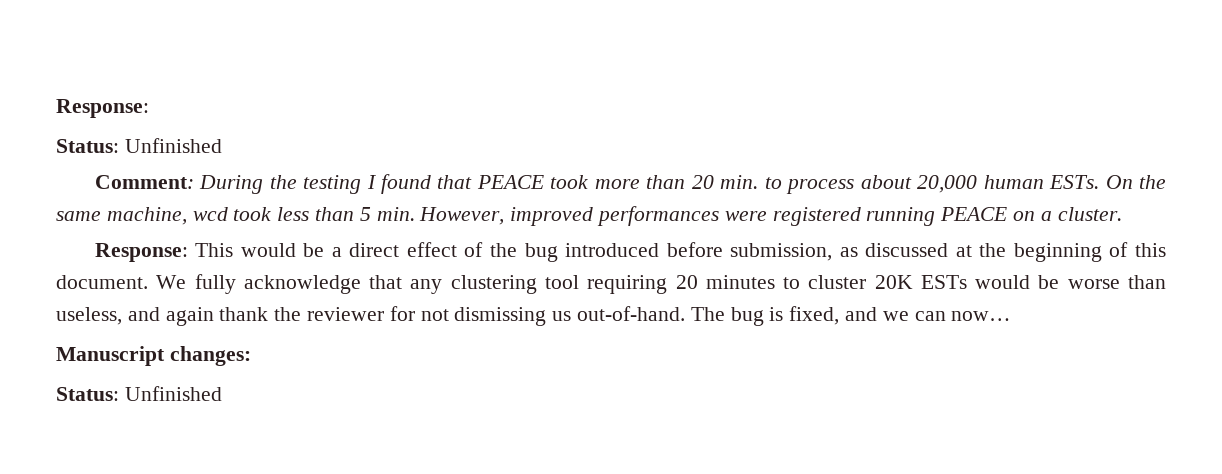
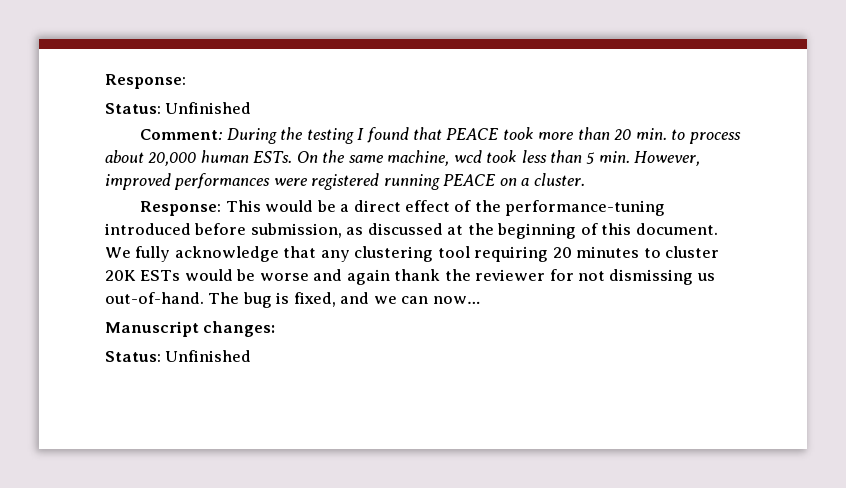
[524,243,558,262] bug -> [505,200,666,216] performance-tuning
[1128,275,1167,289] [56,307,122,325] than useless, -> (309, 277) none

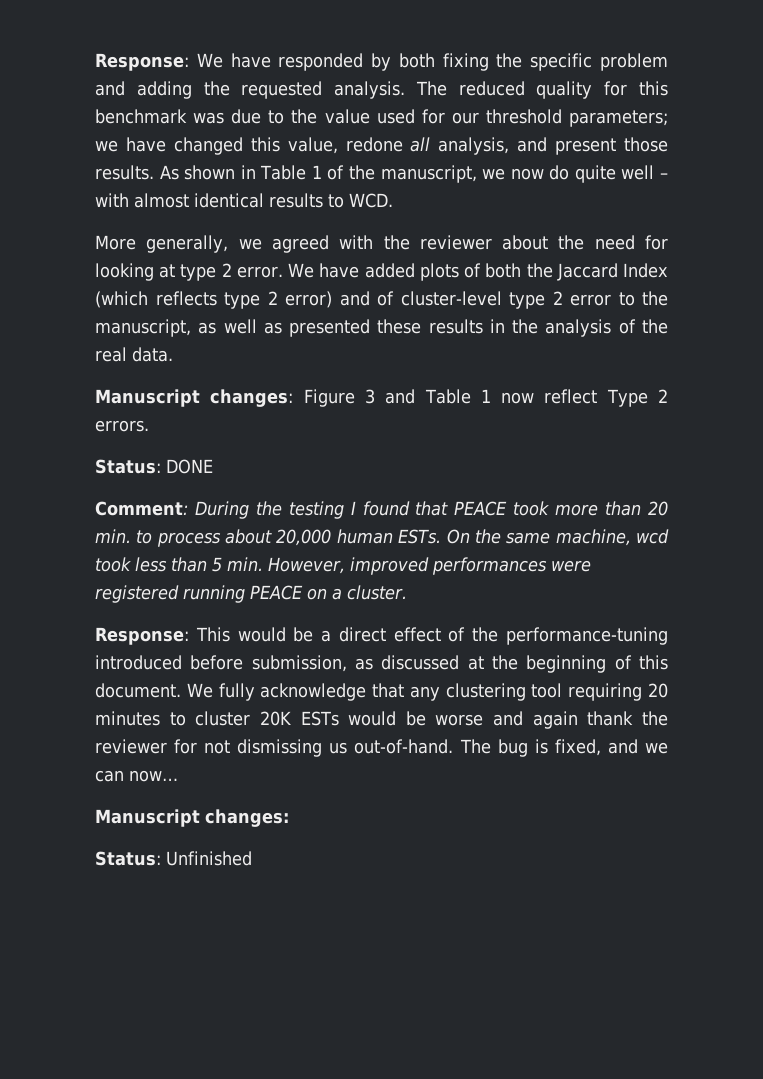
[105,74,186,89] [105,102,252,114] Response: // Status: Unfinished -> [95,53,669,71] [95,81,668,99] [95,109,669,127] [95,137,668,155] [95,165,668,183] [95,193,393,208] [95,235,668,253] [95,263,669,281] [95,291,668,309] [95,319,668,337] [95,347,173,362] [95,389,668,407] [95,420,149,432] [95,459,213,474] Response: We have responded by both fixing the specific problem and adding the requested analysis. The reduced quality for this benchmark was due to the value used for our threshold parameters; we have changed this value, redone all analysis, and present those results. As shown in Table 1 of the manuscript, we now do quite well – with almost identical results to WCD. // More generally, we agreed with the reviewer about the need for looking at type 2 error. We have added plots of both the Jaccard Index (which reflects type 2 error) and of cluster-level type 2 error to the manuscript, as well as presented these results in the analysis of the real data. // Manuscript changes: Figure 3 and Table 1 now reflect Type 2 errors. // Status: DONE

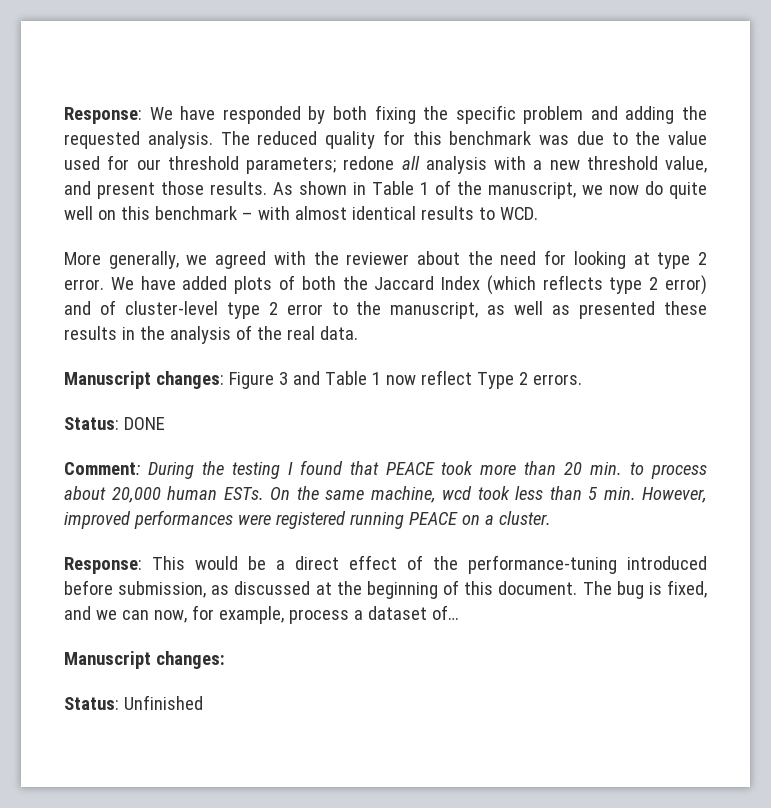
[95,137,510,155] we have changed this value, redone all analysis, -> [343,156,707,174] redone all analysis with a new threshold value,
(655, 172) none -> [97,206,237,220] on this benchmark
[186,683,669,701] [95,711,668,729] [95,739,454,757] We fully acknowledge that any clustering tool requiring 20 minutes to cluster 20K ESTs would be worse and again thank the reviewer for not dismissing us out-of-hand. -> (578, 588) none
[129,770,178,782] now… -> [153,605,459,624] now, for example, process a dataset of…

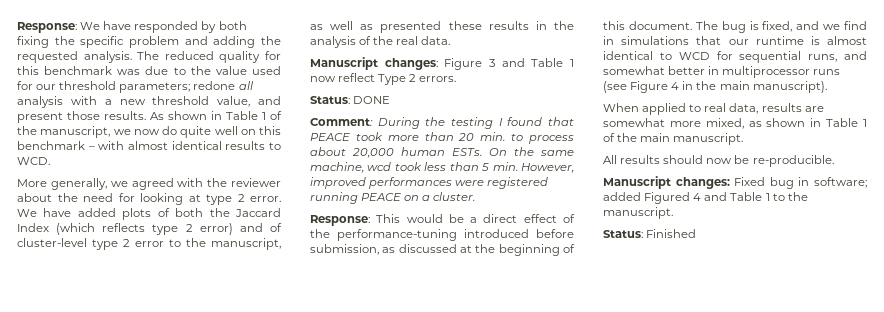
[121,605,459,624] [64,651,225,669] [64,695,203,710] can now, for example, process a dataset of… // Manuscript changes: // Status: Unfinished -> [844,21,867,30] [603,36,867,45] [603,51,867,63] [603,66,841,78] [603,81,827,93] [603,103,824,115] [603,118,867,129] [603,133,744,145] [603,155,834,167] [603,176,867,189] [603,192,808,204] [603,207,673,219] [603,229,697,238] find in simulations that our runtime is almost identical to WCD for sequential runs, and somewhat better in multiprocessor runs (see Figure 4 in the main manuscript). // When applied to real data, results are somewhat more mixed, as shown in Table 1 of the main manuscript. // All results should now be re-producible. // Manuscript changes: Fixed bug in software; added Figured 4 and Table 1 to the manuscript. // Status: Finished

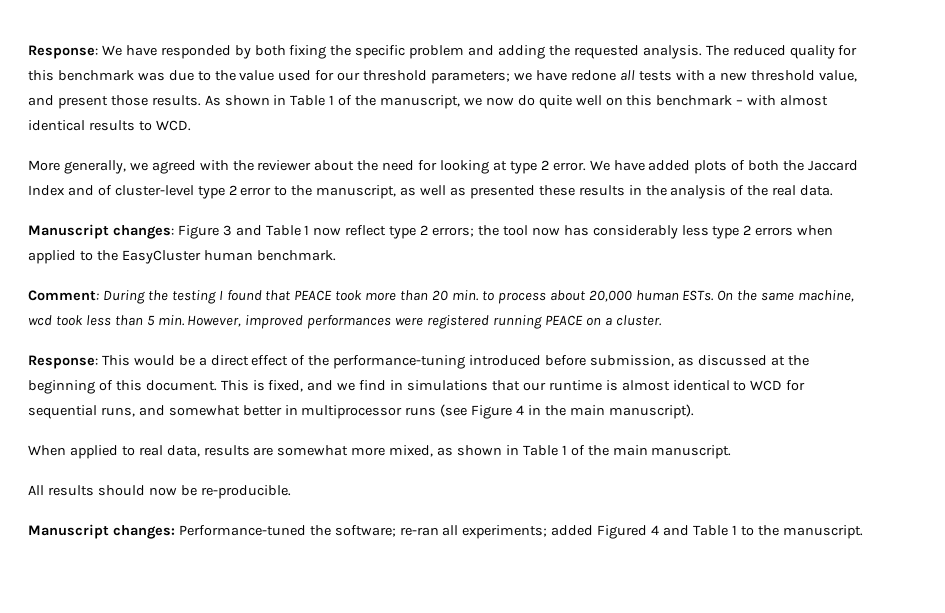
(191, 87) none -> [513,70,567,81] we have
[17,96,63,108] analysis -> [638,71,672,81] tests
[56,223,233,235] (which reflects type 2 error) -> (65, 190) none
[378,74,457,85] [310,96,391,104] Type 2 errors. // Status: DONE -> [389,225,834,239] [28,250,336,264] type 2 errors; the tool now has considerably less type 2 errors when applied to the EasyCluster human benchmark.
[695,21,746,33] The bug -> [220,380,249,391] This
[734,177,867,189] Fixed bug in software; -> [178,525,548,539] Performance-tuned the software; re-ran all experiments;
[603,229,697,238] // Status: Finished -> (863, 532) none

